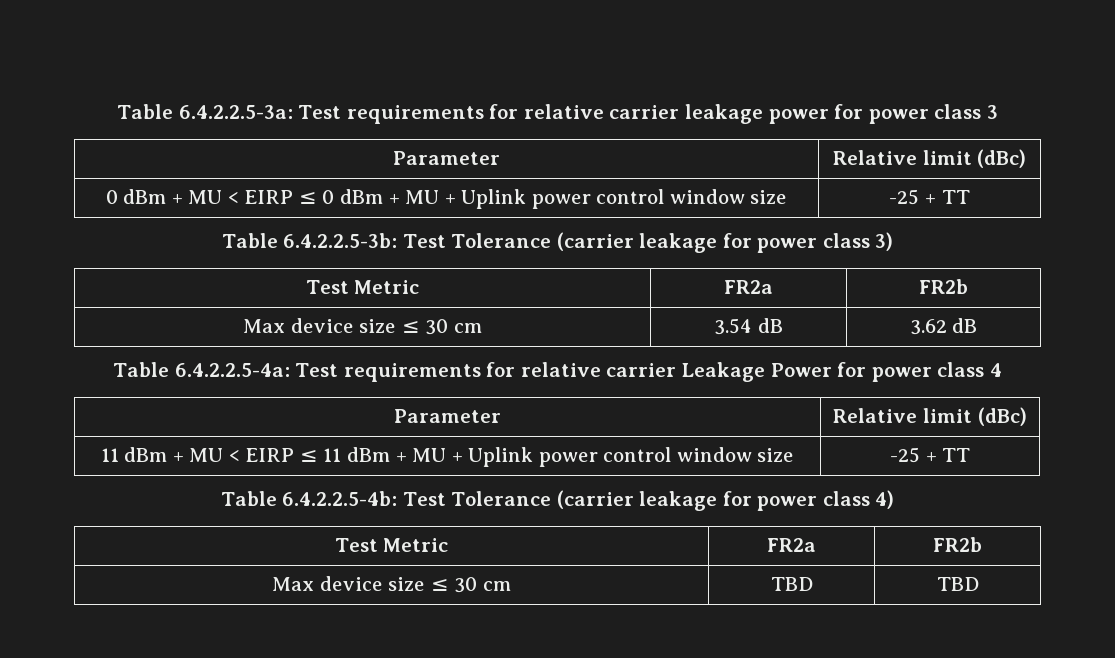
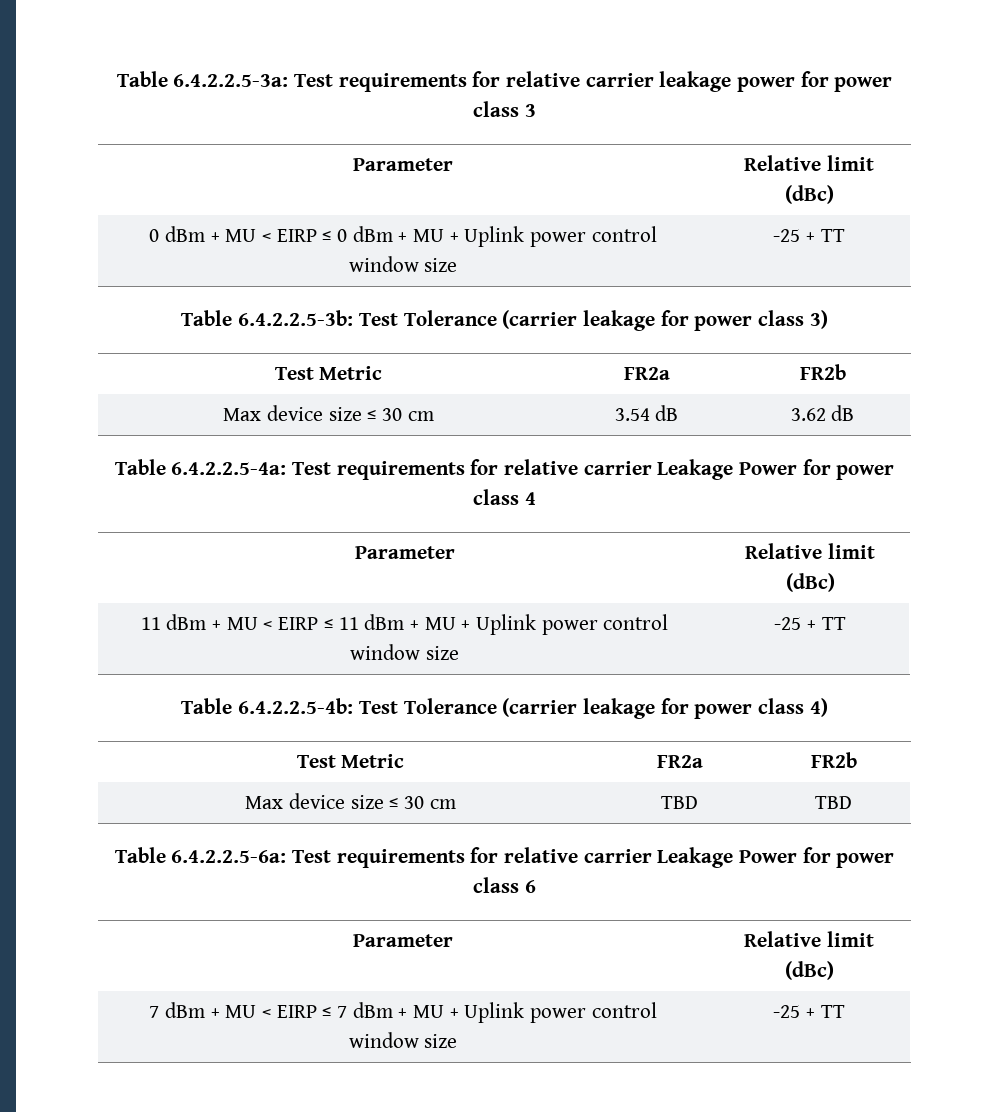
(979, 584) none -> [114,847,895,868] [473,877,536,893] [353,934,453,947] [744,931,874,947] [784,961,834,980] [149,1002,657,1023] [348,1032,458,1048] [773,1005,845,1018] // Table 6.4.2.2.5-6a: Test requirements for relative carrier Leakage Power for power class 6 // Parameter | Relative limit (dBc) // 7 dBm + MU < EIRP ≤ 7 dBm + MU + Uplink power control window size | -25 + TT

